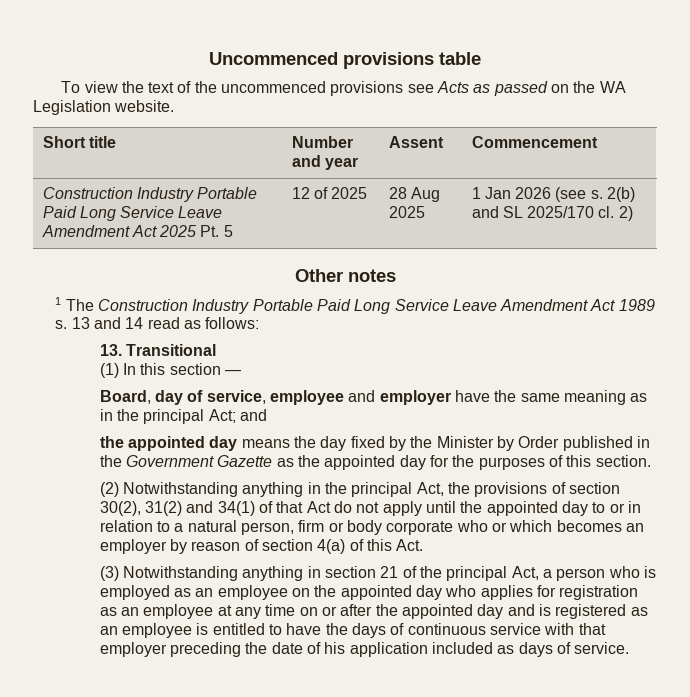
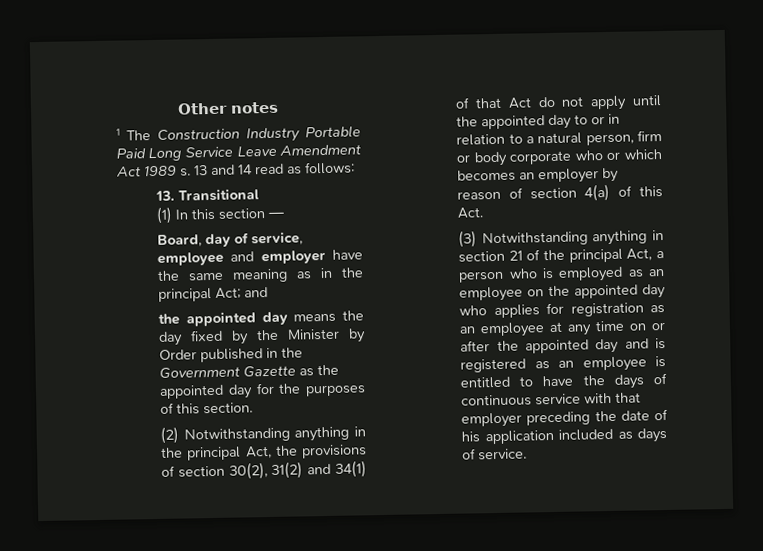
[209,52,481,69] [61,81,626,96] [33,100,175,115] [42,136,116,148] [291,136,353,148] [291,155,358,170] [388,136,444,148] [471,136,598,148] [42,187,258,202] [42,206,223,221] [41,225,233,237] [291,187,368,199] [388,187,440,202] [388,206,425,218] [471,187,636,202] [471,206,633,221] Uncommenced provisions table // To view the text of the uncommenced provisions see Acts as passed on the WA Legislation website. // Short title | Number and year | Assent | Commencement // Construction Industry Portable Paid Long Service Leave Amendment Act 2025 Pt. 5 | 12 of 2025 | 28 Aug 2025 | 1 Jan 2026 (see s. 2(b) and SL 2025/170 cl. 2) // -> (177, 108) none

